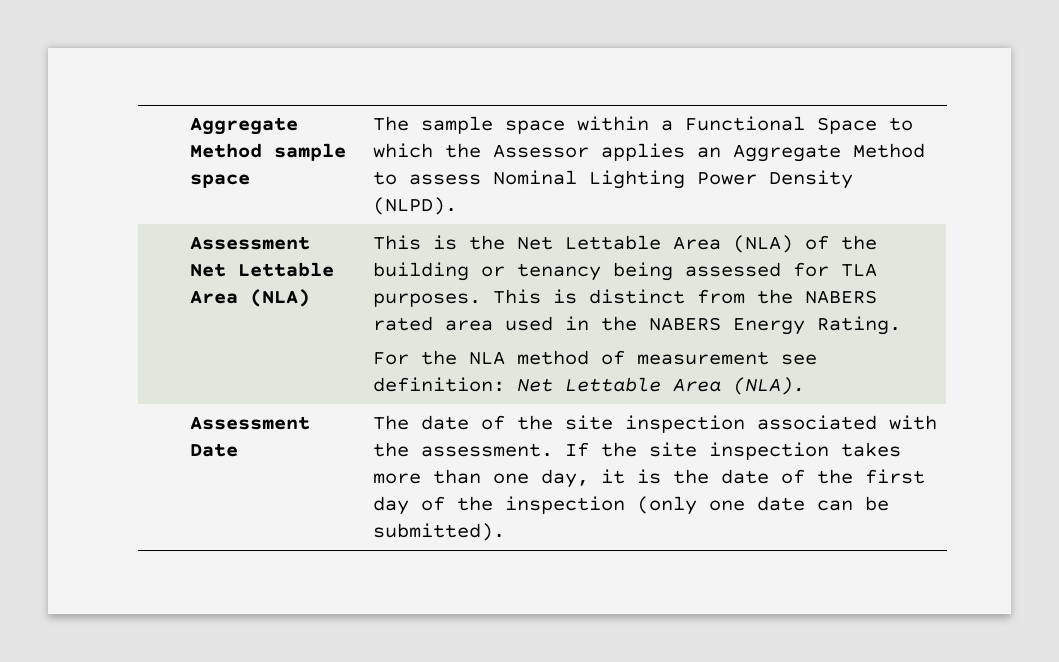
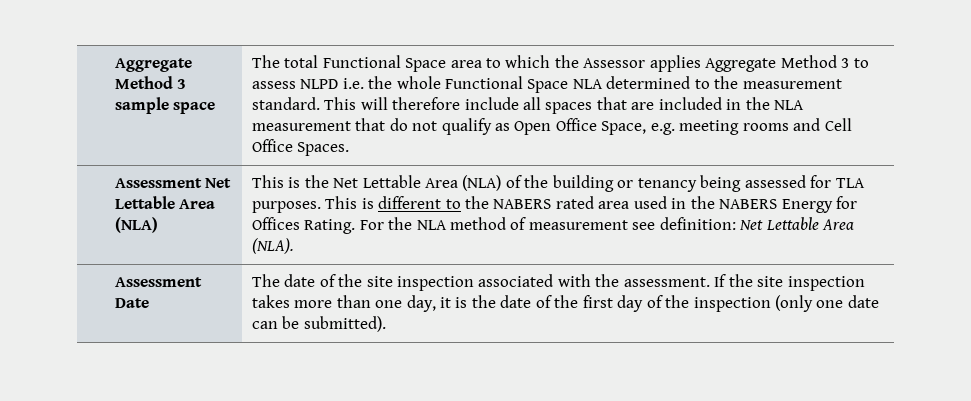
[190,117,299,135] [190,143,263,158] Aggregate Method -> [114,58,192,72] [114,76,187,89] Aggregate Method 3
[420,116,877,134] sample space within a Functional Space -> [284,55,482,72] total Functional Space area
[696,143,925,162] an Aggregate Method -> [705,55,850,72] Aggregate Method 3
[492,170,853,189] [372,197,457,215] Nominal Lighting Power Density (NLPD). -> [300,76,842,93] [251,97,805,114] [251,118,852,135] [251,139,350,156] NLPD i.e. the whole Functional Space NLA determined to the measurement standard. This will therefore include all spaces that are included in the NLA measurement that do not qualify as Open Office Space, e.g. meeting rooms and Cell Office Spaces.
[588,289,745,304] distinct from -> [378,196,461,209] different to
(805, 326) none -> [836,196,858,209] [251,217,300,230] for Offices
(901, 325) // -> (356, 226) none

